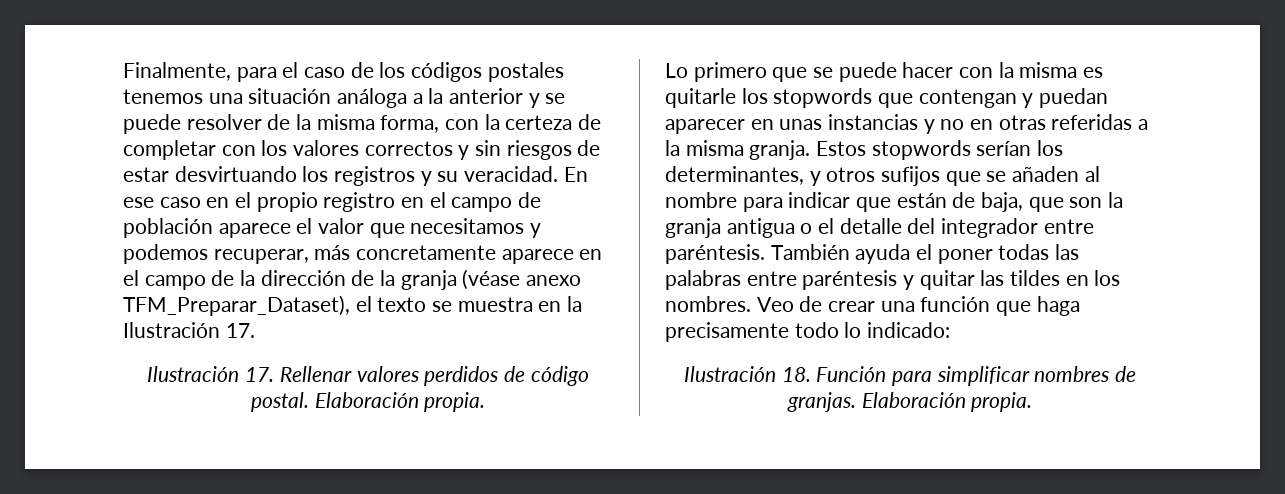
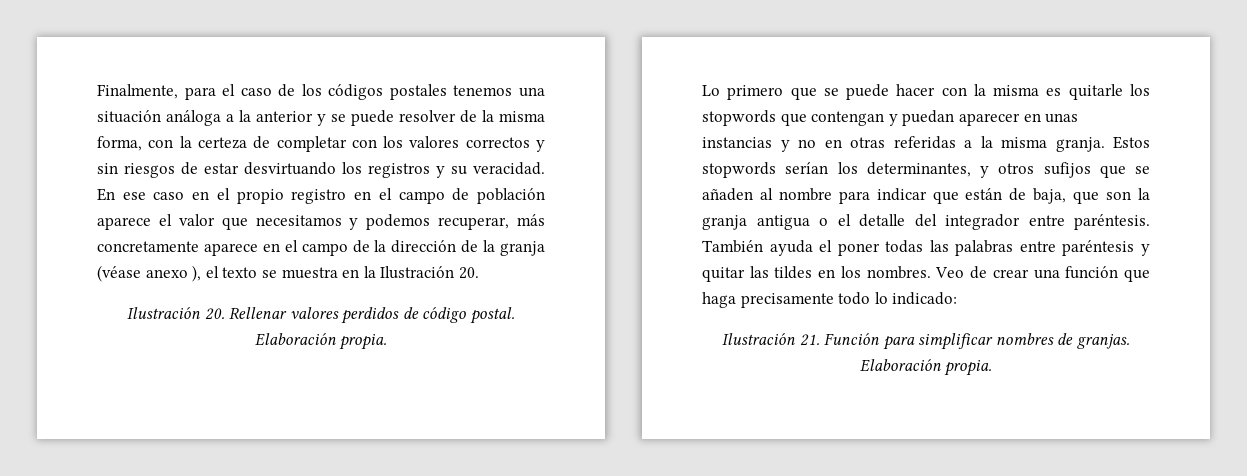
[123,295,350,316] TFM_Preparar_Dataset), -> [192,265,202,282] ),
[225,323,255,338] [147,366,275,382] 17. // Ilustración 17. -> [458,267,479,279] [126,307,225,320] 20. // Ilustración 20.
[781,367,811,382] 18. -> [799,334,820,346] 21.

